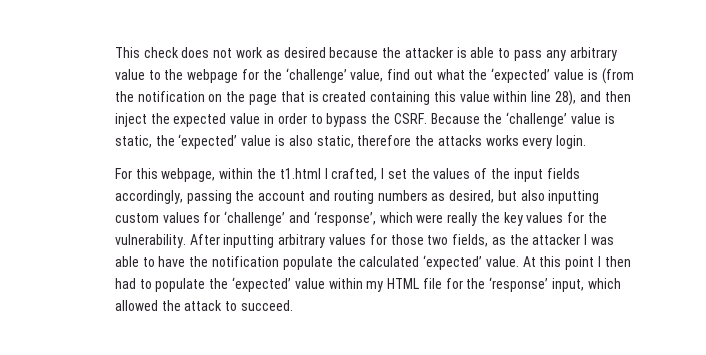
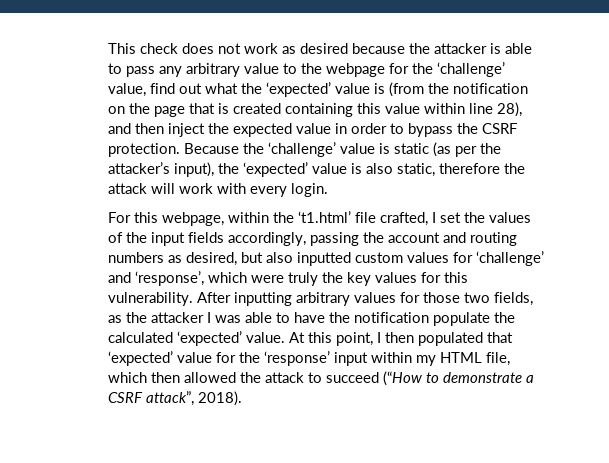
[393,113,427,124] CSRF. -> [482,123,518,134] [108,143,181,157] CSRF protection.
[114,135,152,148] static, -> [394,142,502,157] [108,162,215,177] static (as per the attacker’s input),
[437,135,519,146] attacks works -> [108,183,247,194] attack will work with
[279,168,328,179] t1.html I -> [298,211,377,223] ‘t1.html’ file
[548,190,600,204] inputting -> [297,252,352,266] inputted
[447,212,478,226] really -> [288,272,319,286] truly
[588,212,608,223] the -> [444,272,469,283] this
[565,256,595,270] point -> [336,332,374,346] point,
[114,277,621,292] [114,300,293,311] had to populate the ‘expected’ value within my HTML file for the ‘response’ input, which allowed the attack to succeed. -> [418,332,514,346] [108,351,511,366] [108,371,535,386] [108,391,243,406] populated that ‘expected’ value for the ‘response’ input within my HTML file, which then allowed the attack to succeed (“How to demonstrate a CSRF attack”, 2018).

